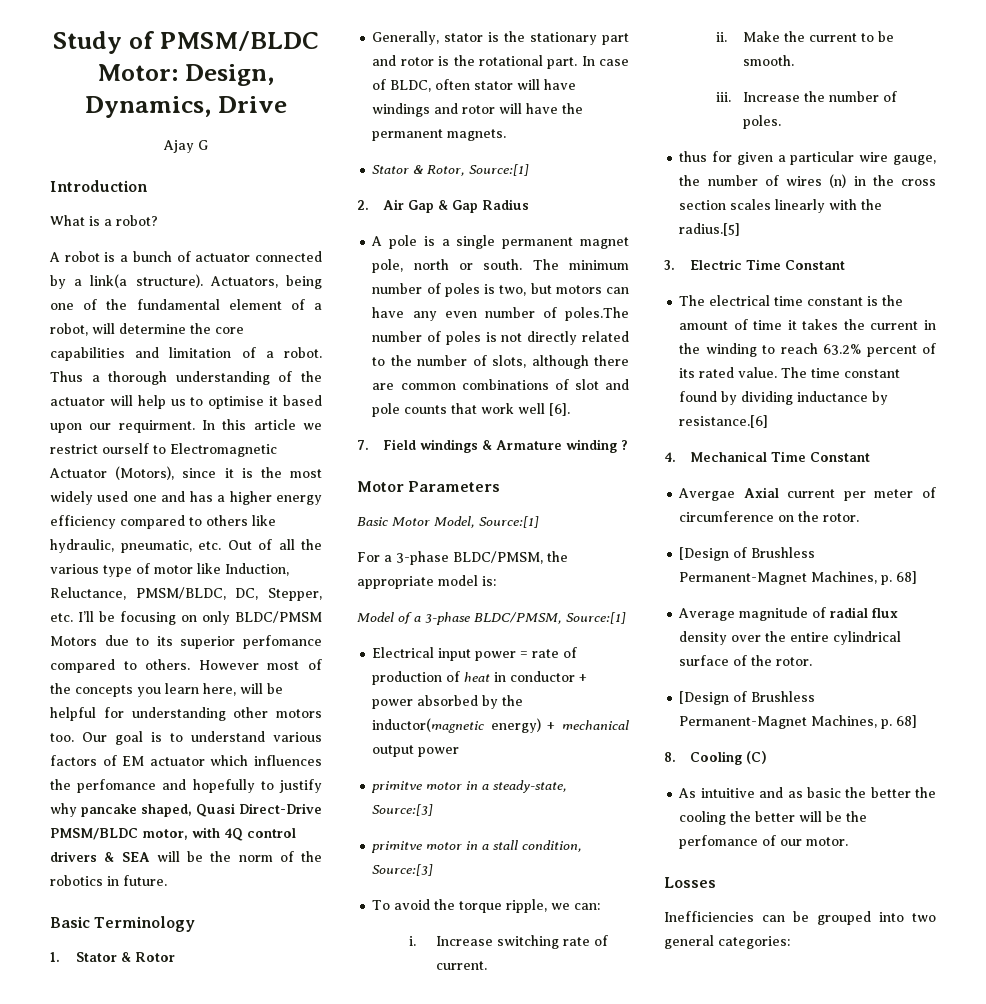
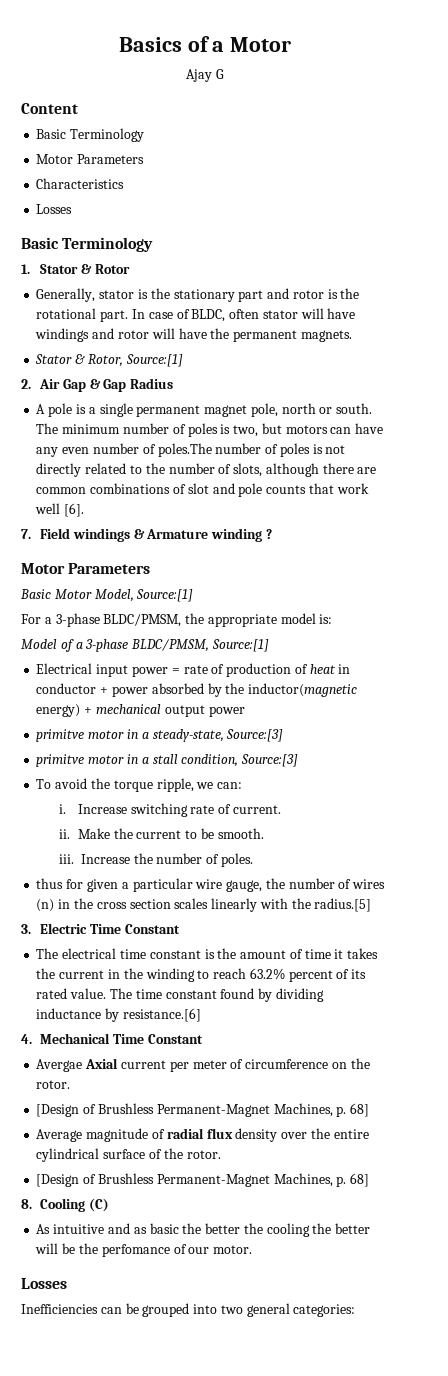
[53,31,319,54] [96,64,276,86] [84,96,288,118] [163,140,208,153] [50,180,148,192] [50,215,158,226] [49,251,322,262] [50,274,322,289] [50,299,322,310] [50,323,244,336] [50,347,322,361] [50,371,322,385] [50,395,322,409] [50,419,323,433] [50,443,277,457] [49,466,322,480] [50,491,322,505] [50,515,276,529] [50,539,322,553] [50,563,289,577] [50,587,322,601] [50,611,322,625] [50,635,322,649] [50,659,322,673] [50,683,283,697] [50,707,322,721] [50,731,322,745] [50,755,322,766] [50,779,322,793] [50,803,322,817] [50,827,296,841] [50,851,322,862] [50,875,167,886] Study of PMSM/BLDC Motor: Design, Dynamics, Drive // Ajay G // Introduction // What is a robot? // A robot is a bunch of actuator connected by a link(a structure). Actuators, being one of the fundamental element of a robot, will determine the core capabilities and limitation of a robot. Thus a thorough understanding of the actuator will help us to optimise it based upon our requirment. In this article we restrict ourself to Electromagnetic Actuator (Motors), since it is the most widely used one and has a higher energy efficiency compared to others like hydraulic, pneumatic, etc. Out of all the various type of motor like Induction, Reluctance, PMSM/BLDC, DC, Stepper, etc. I’ll be focusing on only BLDC/PMSM Motors due to its superior perfomance compared to others. However most of the concepts you learn here, will be helpful for understanding other motors too. Our goal is to understand various factors of EM actuator which influences the perfomance and hopefully to justify why pancake shaped, Quasi Direct-Drive PMSM/BLDC motor, with 4Q control drivers & SEA will be the norm of the robotics in future. -> [118,36,292,52] [186,69,224,82] [21,103,78,114] [36,128,145,142] [36,154,145,164] [36,178,125,189] [36,204,73,214] Basics of a Motor // Ajay G // Content // Basic Terminology // Motor Parameters // Characteristics // Losses

